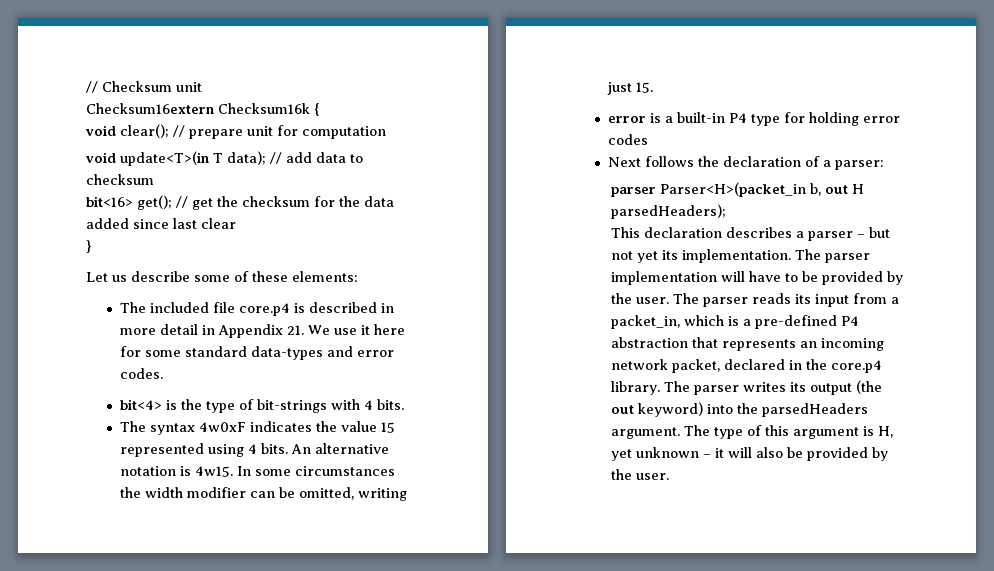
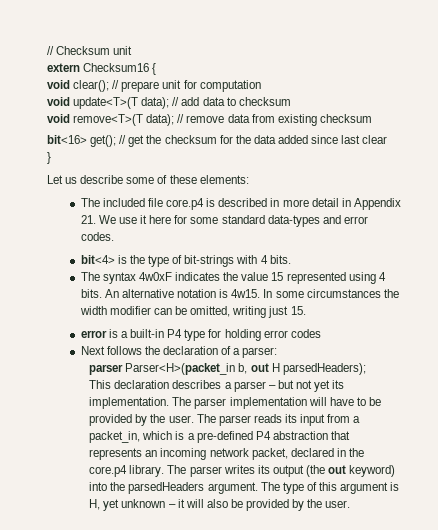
[86,103,310,114] Checksum16extern Checksum16k -> [47,63,150,72] extern Checksum16
[120,151,223,166] update<T>(in T -> [73,97,139,109] update<T>(T
(154, 179) none -> [47,114,372,126] // void remove<T>(T data); // remove data from existing checksum

